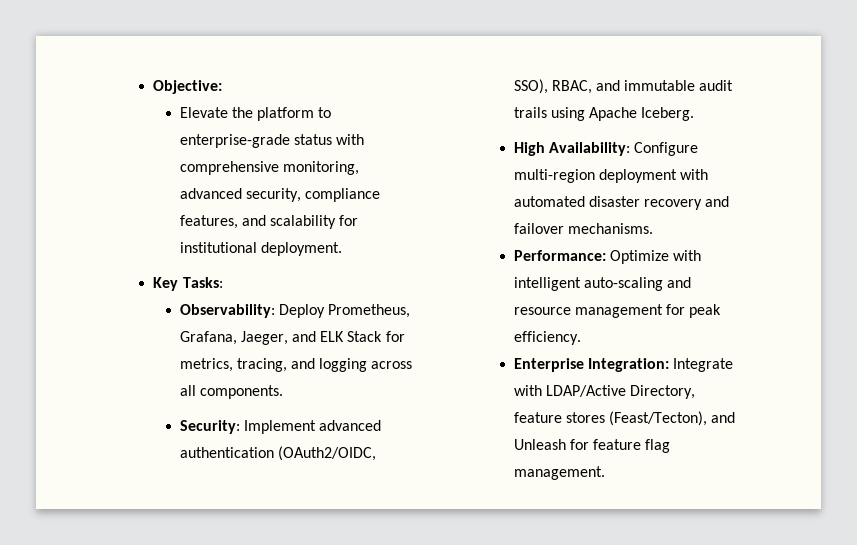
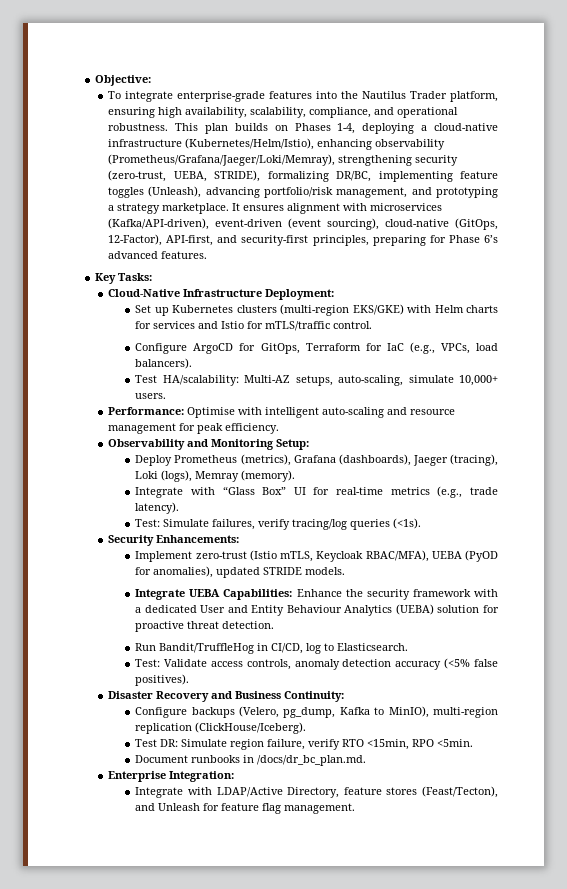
[179,107,332,121] [179,134,364,148] [179,161,359,175] [179,188,380,202] [179,215,359,229] [179,242,342,256] [153,277,223,291] [179,304,410,318] [179,331,405,345] [179,358,413,372] [179,385,283,399] [179,420,381,434] [179,446,376,461] [513,79,734,94] [513,107,695,121] [513,142,698,156] [513,169,708,183] [513,196,730,210] [513,223,653,234] Elevate the platform to enterprise-grade status with comprehensive monitoring, advanced security, compliance features, and scalability for institutional deployment. // Key Tasks: // Observability: Deploy Prometheus, Grafana, Jaeger, and ELK Stack for metrics, tracing, and logging across all components. // Security: Implement advanced authentication (OAuth2/OIDC, SSO), RBAC, and immutable audit trails using Apache Iceberg. // High Availability: Configure multi-region deployment with automated disaster recovery and failover mechanisms. -> [108,91,498,102] [108,107,459,118] [108,123,498,134] [108,138,446,150] [108,154,459,166] [108,170,498,182] [108,186,499,198] [108,203,443,214] [108,218,498,230] [108,234,498,246] [108,251,208,259] [94,273,152,284] [108,289,335,300] [135,304,499,316] [135,321,373,331] [135,342,499,354] [135,358,193,369] [135,375,498,386] [135,393,167,399] To integrate enterprise-grade features into the Nautilus Trader platform, ensuring high availability, scalability, compliance, and operational robustness. This plan builds on Phases 1-4, deploying a cloud-native infrastructure (Kubernetes/Helm/Istio), enhancing observability (Prometheus/Grafana/Jaeger/Loki/Memray), strengthening security (zero-trust, UEBA, STRIDE), formalizing DR/BC, implementing feature toggles (Unleash), advancing portfolio/risk management, and prototyping a strategy marketplace. It ensures alignment with microservices (Kafka/API-driven), event-driven (event sourcing), cloud-native (GitOps, 12-Factor), API-first, and security-first principles, preparing for Phase 6’s advanced features. // Key Tasks: // Cloud-Native Infrastructure Deployment: // Set up Kubernetes clusters (multi-region EKS/GKE) with Helm charts for services and Istio for mTLS/traffic control. // Configure ArgoCD for GitOps, Terraform for IaC (e.g., VPCs, load balancers). // Test HA/scalability: Multi-AZ setups, auto-scaling, simulate 10,000+ users.
[609,250,669,264] Optimize -> [187,407,236,418] Optimise
(581, 338) none -> [108,439,310,450] [135,454,498,466] [135,470,296,482] [135,486,498,498] [135,502,180,514] [135,518,422,530] [108,535,240,546] [135,550,499,562] [135,566,346,578] [135,589,498,600] [135,604,499,616] [135,621,275,632] [135,643,409,654] [135,658,499,670] [135,674,190,686] [108,691,345,702] [135,706,498,718] [135,722,307,734] [135,739,474,750] [135,755,367,766] // Observability and Monitoring Setup: // Deploy Prometheus (metrics), Grafana (dashboards), Jaeger (tracing), Loki (logs), Memray (memory). // Integrate with “Glass Box” UI for real-time metrics (e.g., trade latency). // Test: Simulate failures, verify tracing/log queries (<1s). // Security Enhancements: // Implement zero-trust (Istio mTLS, Keycloak RBAC/MFA), UEBA (PyOD for anomalies), updated STRIDE models. // Integrate UEBA Capabilities: Enhance the security framework with a dedicated User and Entity Behaviour Analytics (UEBA) solution for proactive threat detection. // Run Bandit/TruffleHog in CI/CD, log to Elasticsearch. // Test: Validate access controls, anomaly detection accuracy (<5% false positives). // Disaster Recovery and Business Continuity: // Configure backups (Velero, pg_dump, Kafka to MinIO), multi-region replication (ClickHouse/Iceberg). // Test DR: Simulate region failure, verify RTO <15min, RPO <5min. // Document runbooks in /docs/dr_bc_plan.md.
(669, 365) none -> (235, 776) //

